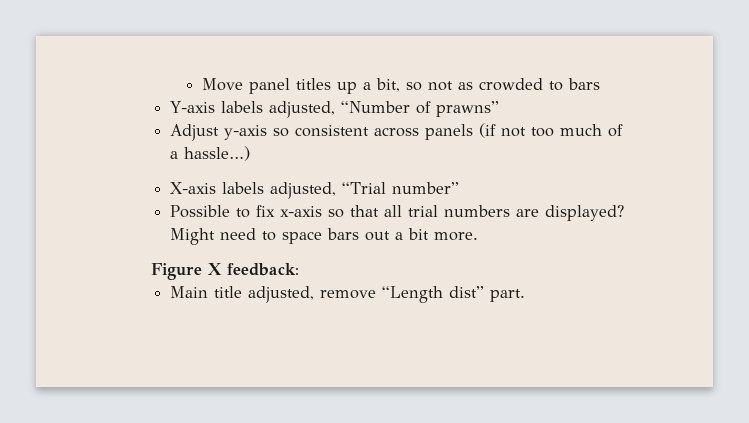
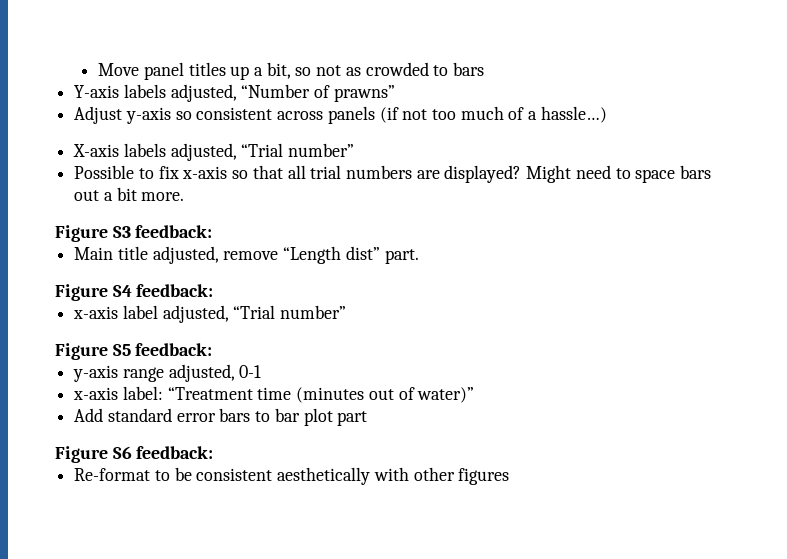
[208,263,223,275] X -> [112,226,131,238] S3
(525, 295) none -> [54,284,214,301] [73,305,347,323] [54,343,213,360] [73,364,262,382] [73,386,475,403] [74,408,368,426] [54,446,214,463] [74,467,510,485] // Figure S4 feedback: // x-axis label adjusted, “Trial number” // Figure S5 feedback: // y-axis range adjusted, 0-1 // x-axis label: “Treatment time (minutes out of water)” // Add standard error bars to bar plot part // Figure S6 feedback: // Re-format to be consistent aesthetically with other figures

